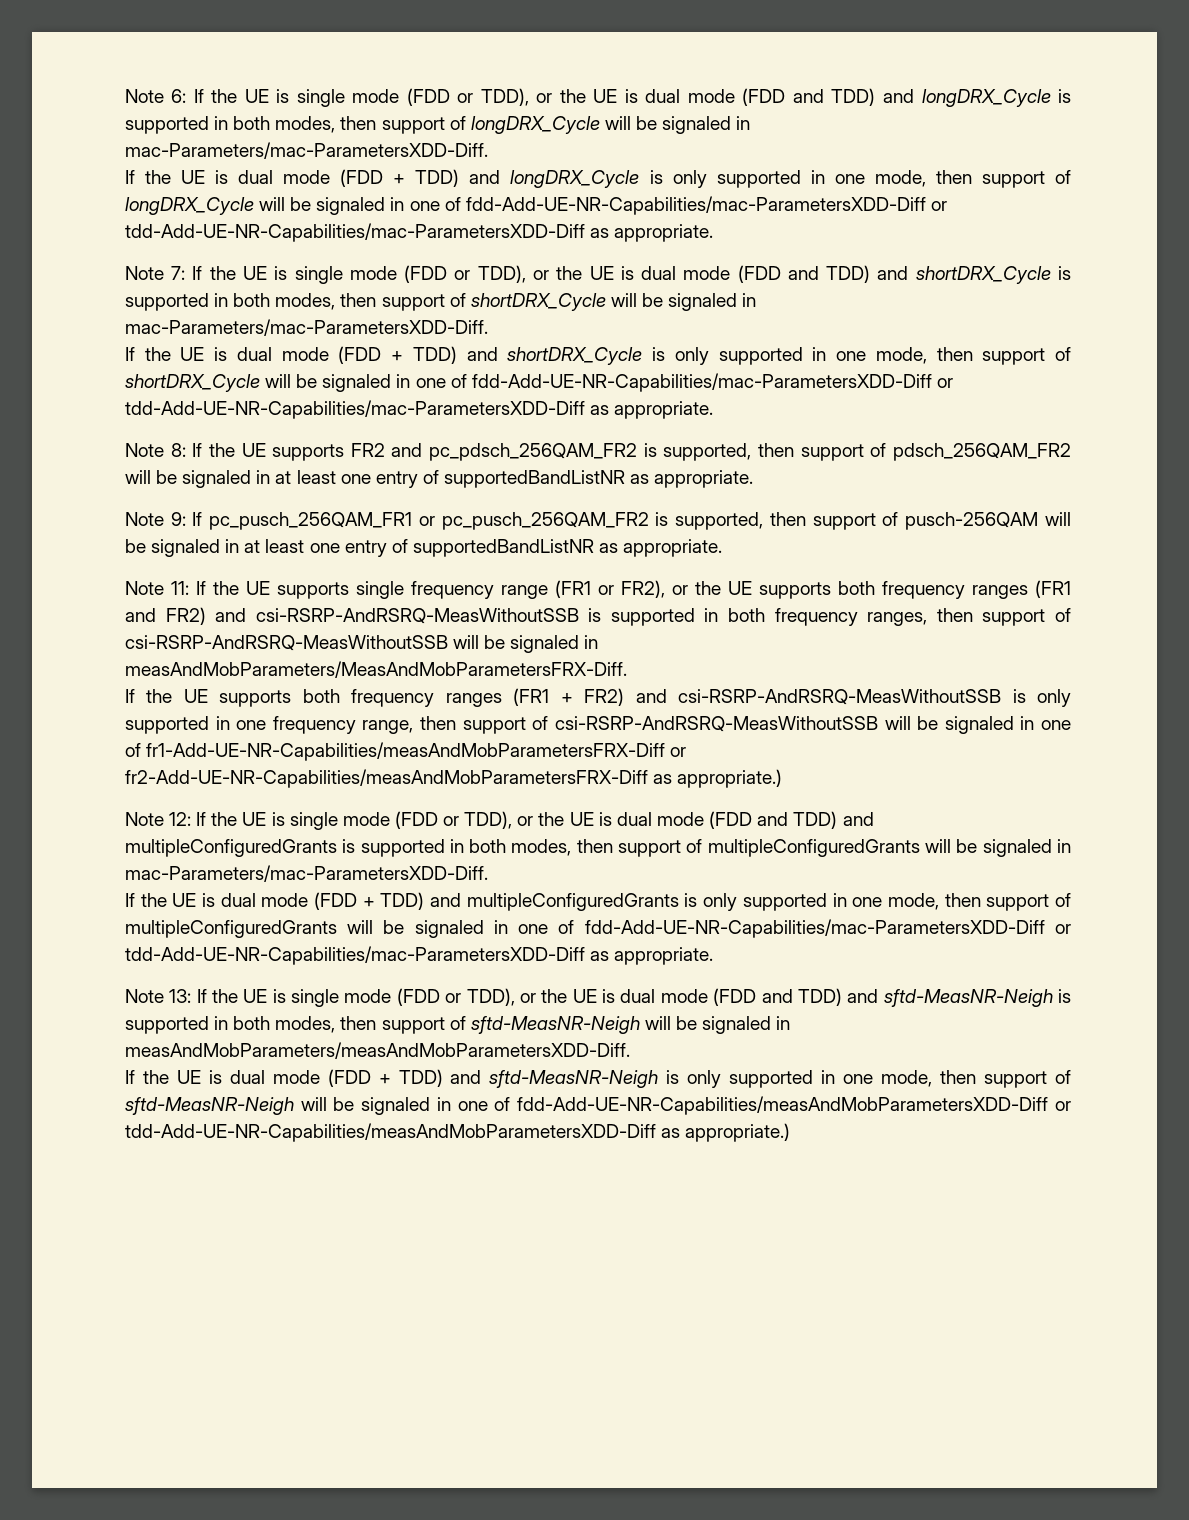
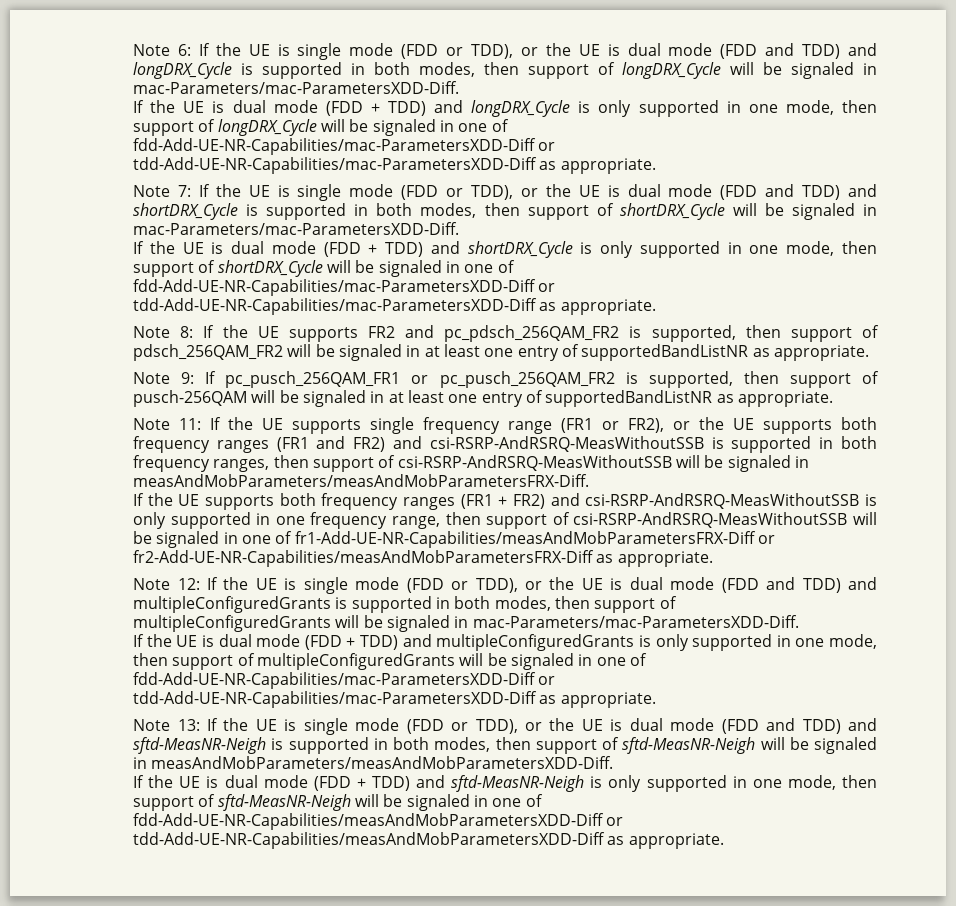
[124,661,627,678] measAndMobParameters/MeasAndMobParametersFRX-Diff. -> [133,474,590,487] measAndMobParameters/measAndMobParametersFRX-Diff.
[677,769,783,788] appropriate.) -> [617,551,713,567] appropriate.
[685,1123,791,1142] appropriate.) -> [628,833,724,849] appropriate.

